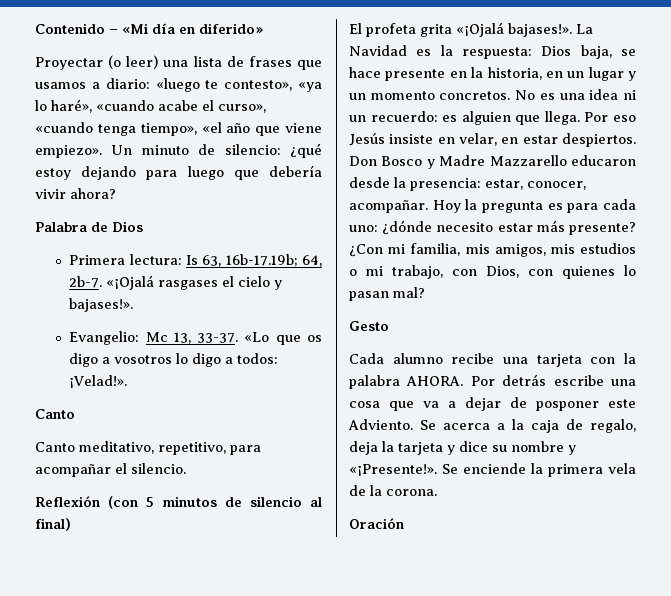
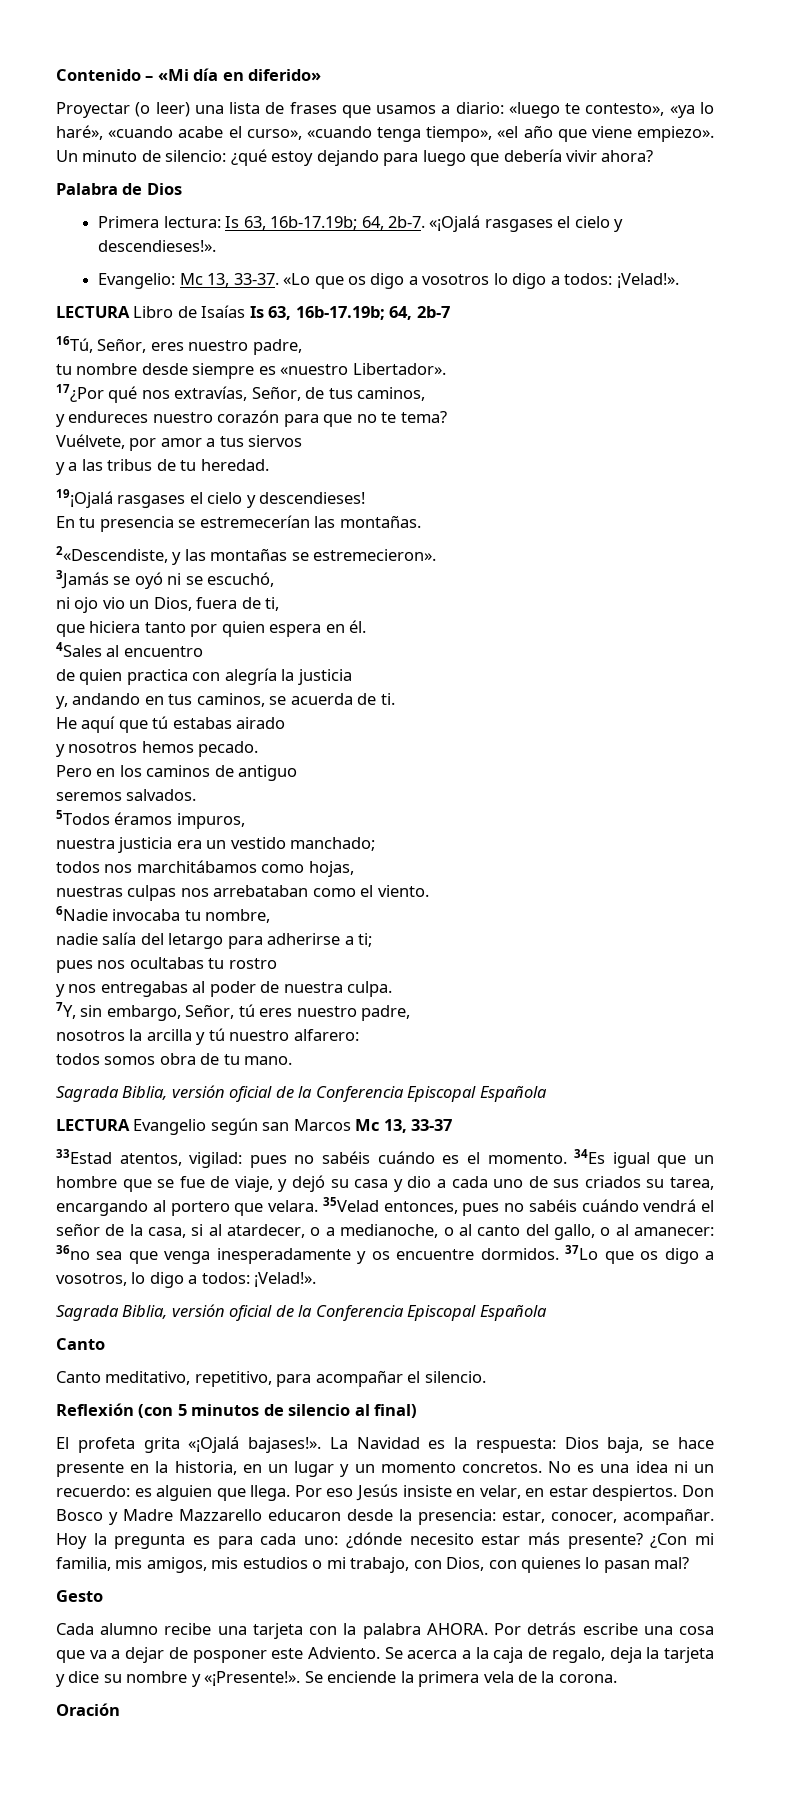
[69,298,134,312] bajases!». -> [98,240,217,252] descendieses!».
(128, 381) none -> [56,305,450,320] [56,336,302,355] [56,363,446,379] [56,384,426,403] [56,410,447,427] [56,434,303,451] [56,459,269,475] [56,489,366,508] [56,515,421,532] [56,546,437,565] [56,570,275,589] [56,597,280,613] [56,620,367,637] [56,642,203,657] [56,668,352,685] [56,693,395,709] [56,716,286,733] [56,741,259,757] [56,765,298,781] [56,789,197,801] [56,810,245,829] [56,837,376,853] [56,860,354,877] [56,885,429,901] [56,906,271,923] [56,932,373,949] [56,957,277,973] [56,981,393,997] [56,1002,411,1021] [56,1028,359,1045] [56,1053,293,1065] [56,1085,547,1102] [56,1118,453,1135] [56,1149,715,1168] [56,1175,714,1192] [56,1197,714,1216] [56,1223,715,1240] [56,1245,714,1264] [56,1272,317,1288] [56,1304,547,1321] // LECTURA Libro de Isaías Is 63, 16b-17.19b; 64, 2b-7 // 16Tú, Señor, eres nuestro padre, // tu nombre desde siempre es «nuestro Libertador». // 17¿Por qué nos extravías, Señor, de tus caminos, // y endureces nuestro corazón para que no te tema? // Vuélvete, por amor a tus siervos // y a las tribus de tu heredad. // 19¡Ojalá rasgases el cielo y descendieses! // En tu presencia se estremecerían las montañas. // 2«Descendiste, y las montañas se estremecieron». // 3Jamás se oyó ni se escuchó, // ni ojo vio un Dios, fuera de ti, // que hiciera tanto por quien espera en él. // 4Sales al encuentro // de quien practica con alegría la justicia // y, andando en tus caminos, se acuerda de ti. // He aquí que tú estabas airado // y nosotros hemos pecado. // Pero en los caminos de antiguo // seremos salvados. // 5Todos éramos impuros, // nuestra justicia era un vestido manchado; // todos nos marchitábamos como hojas, // nuestras culpas nos arrebataban como el viento. // 6Nadie invocaba tu nombre, // nadie salía del letargo para adherirse a ti; // pues nos ocultabas tu rostro // y nos entregabas al poder de nuestra culpa. // 7Y, sin embargo, Señor, tú eres nuestro padre, // nosotros la arcilla y tú nuestro alfarero: // todos somos obra de tu mano. // Sagrada Biblia, versión oficial de la Conferencia Episcopal Española // LECTURA Evangelio según san Marcos Mc 13, 33-37 // 33Estad atentos, vigilad: pues no sabéis cuándo es el momento. 34Es igual que un hombre que se fue de viaje, y dejó su casa y dio a cada uno de sus criados su tarea, encargando al portero que velara. 35Velad entonces, pues no sabéis cuándo vendrá el señor de la casa, si al atardecer, o a medianoche, o al canto del gallo, o al amanecer: 36no sea que venga inesperadamente y os encuentre dormidos. 37Lo que os digo a vosotros, lo digo a todos: ¡Velad!». // Sagrada Biblia, versión oficial de la Conferencia Episcopal Española

